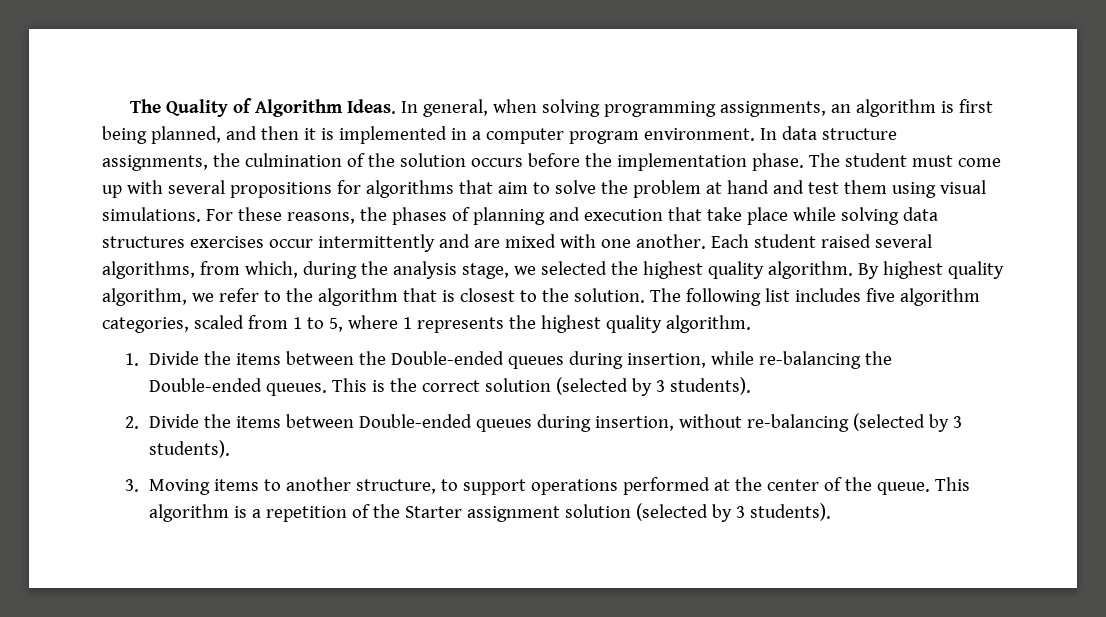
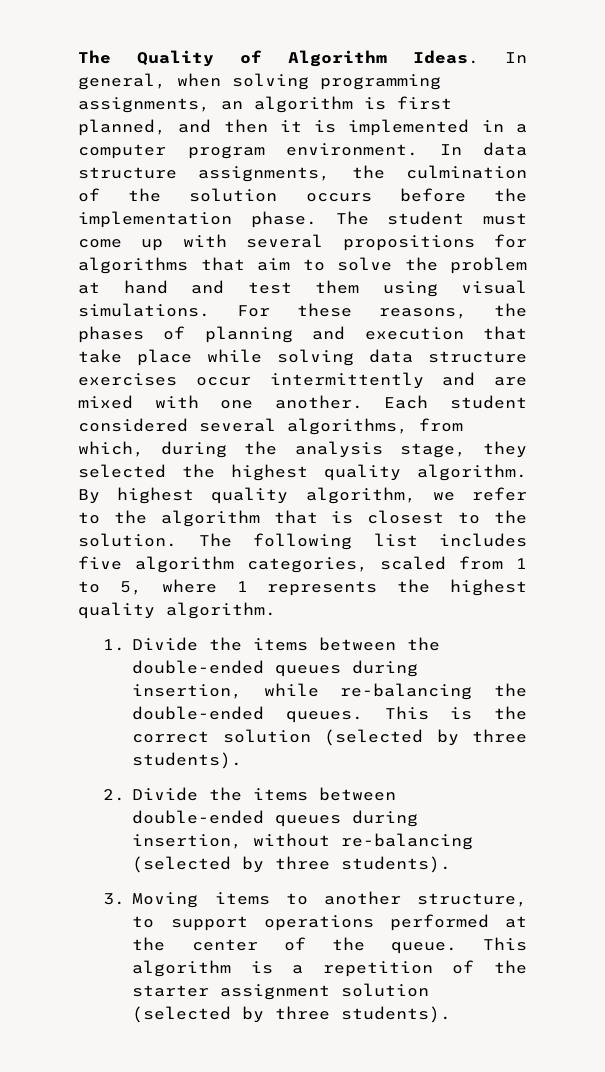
[102,126,147,144] being -> (452, 103) none
[102,236,185,248] structures -> [428,351,527,363] structure
[820,234,871,248] raised -> [78,418,188,432] considered
[513,266,536,275] we -> [482,441,527,458] they
[390,351,504,365] Double-ended -> [132,660,265,674] double-ended
[148,378,262,392] Double-ended -> [132,706,265,720] double-ended
[655,380,665,392] 3 -> [472,729,527,743] three
[358,414,472,428] Double-ended -> [132,810,265,824] double-ended
[952,416,962,428] 3 -> [275,856,331,870] three
[404,506,462,518] Starter -> [132,985,210,997] starter
[735,506,745,518] 3 -> [275,1006,331,1020] three

